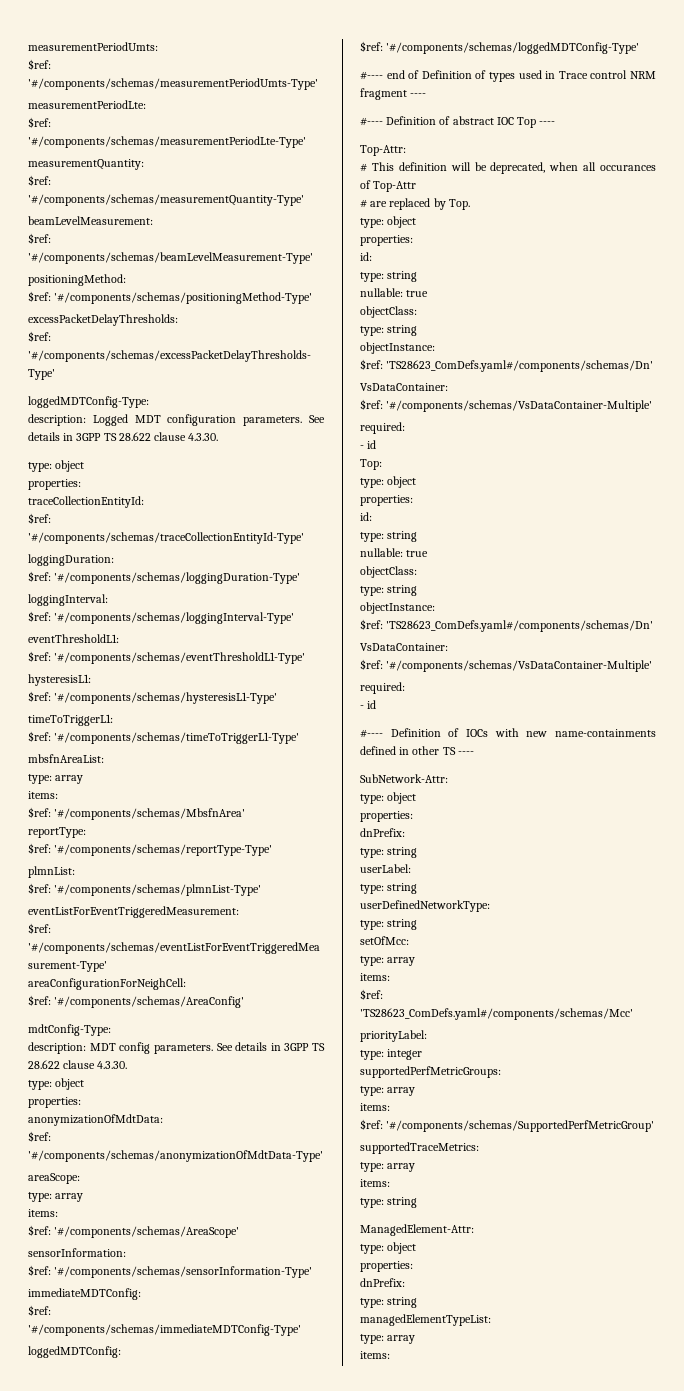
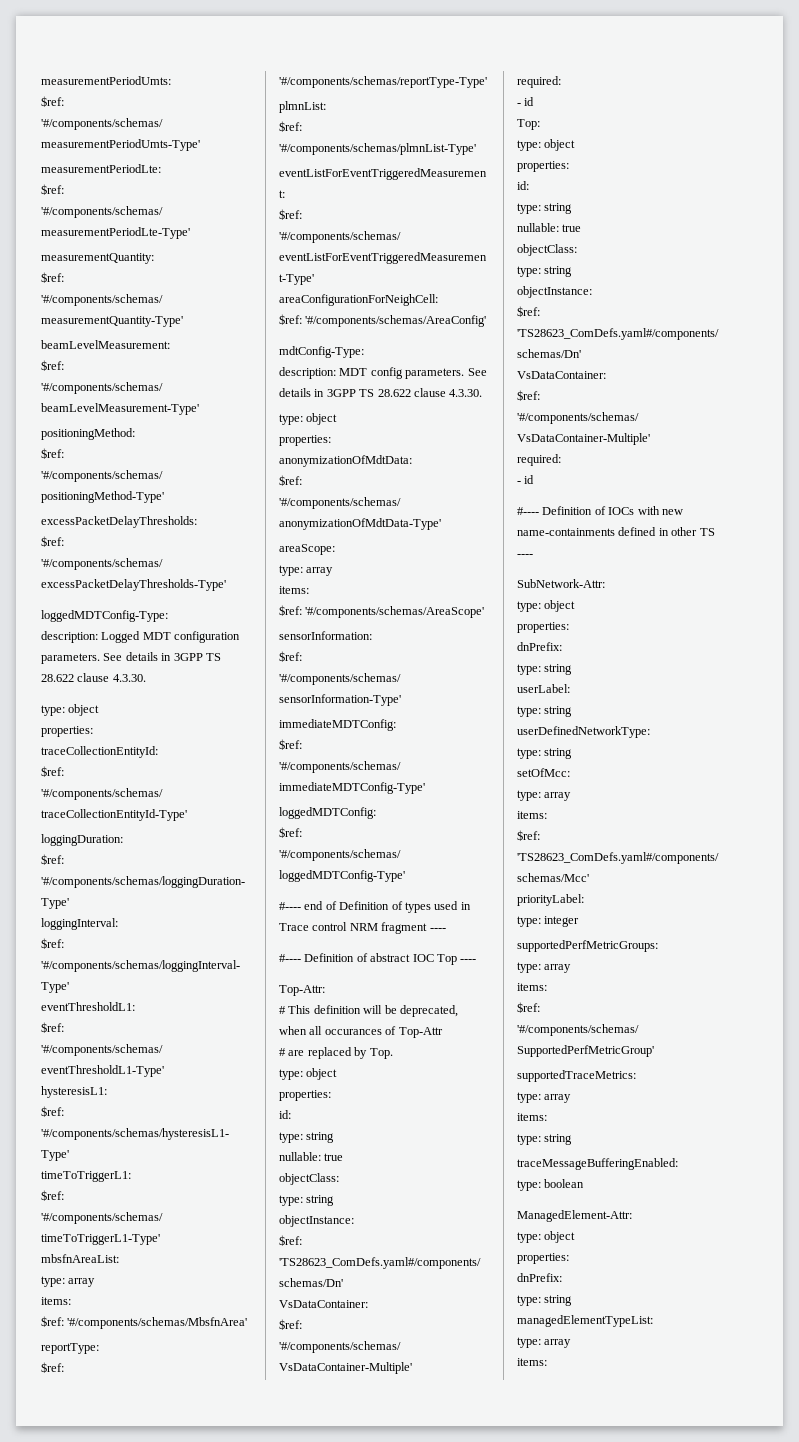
(418, 1202) none -> [517,1158,678,1170] [517,1179,585,1191] // traceMessageBufferingEnabled: // type: boolean

